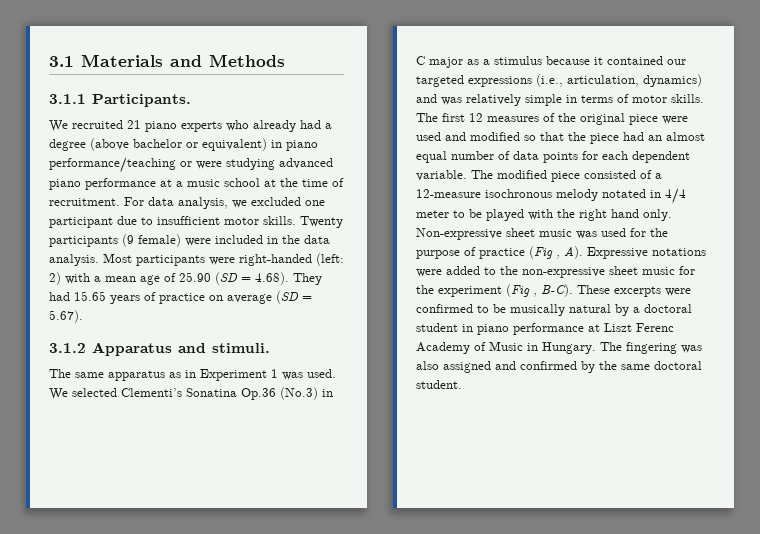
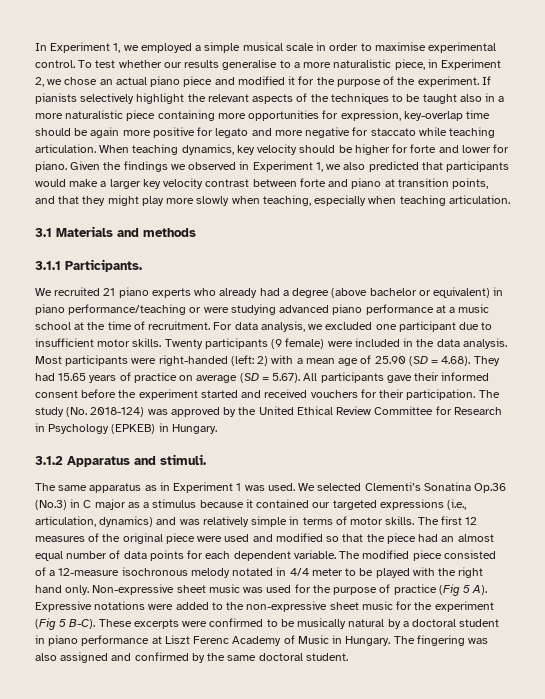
(49, 61) none -> [35,42,497,53] [35,59,502,70] [35,76,491,87] [35,93,505,104] [35,110,491,121] [35,127,496,138] [35,144,510,155] [35,161,510,172] [35,178,489,189] [35,195,510,206] In Experiment 1, we employed a simple musical scale in order to maximise experimental control. To test whether our results generalise to a more naturalistic piece, in Experiment 2, we chose an actual piano piece and modified it for the purpose of the experiment. If pianists selectively highlight the relevant aspects of the techniques to be taught also in a more naturalistic piece containing more opportunities for expression, key-overlap time should be again more positive for legato and more negative for staccato while teaching articulation. When teaching dynamics, key velocity should be higher for forte and lower for piano. Given the findings we observed in Experiment 1, we also predicted that participants would make a larger key velocity contrast between forte and piano at transition points, and that they might play more slowly when teaching, especially when teaching articulation. //
[209,54,285,67] Methods -> [143,228,196,237] methods
(83, 316) none -> [303,372,490,383] [35,389,500,400] [35,406,502,417] [35,423,217,434] All participants gave their informed consent before the experiment started and received vouchers for their participation. The study (No. 2018-124) was approved by the United Ethical Review Committee for Research in Psychology (EPKEB) in Hungary.
[556,255,560,259] , -> [463,585,471,593] 5
[533,293,537,297] , -> [59,619,67,627] 5

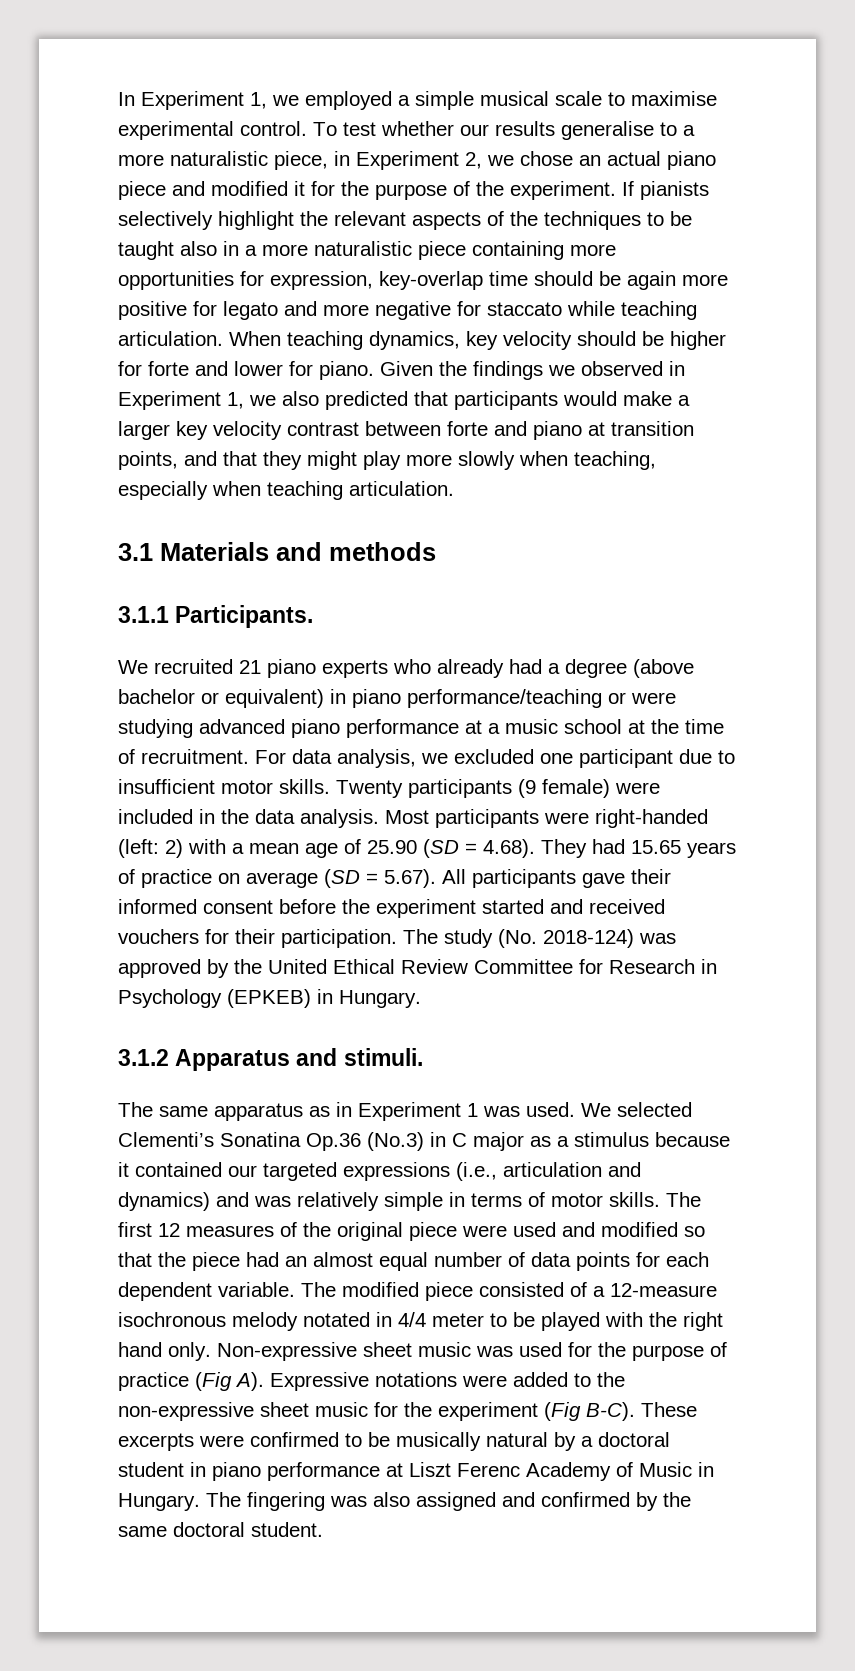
[316,42,359,51] in order -> (602, 98) none
[35,516,96,527] articulation, -> [503,1162,641,1177] articulation and
[463,585,471,593] 5 -> (232, 1381) none
[59,619,67,627] 5 -> (581, 1411) none

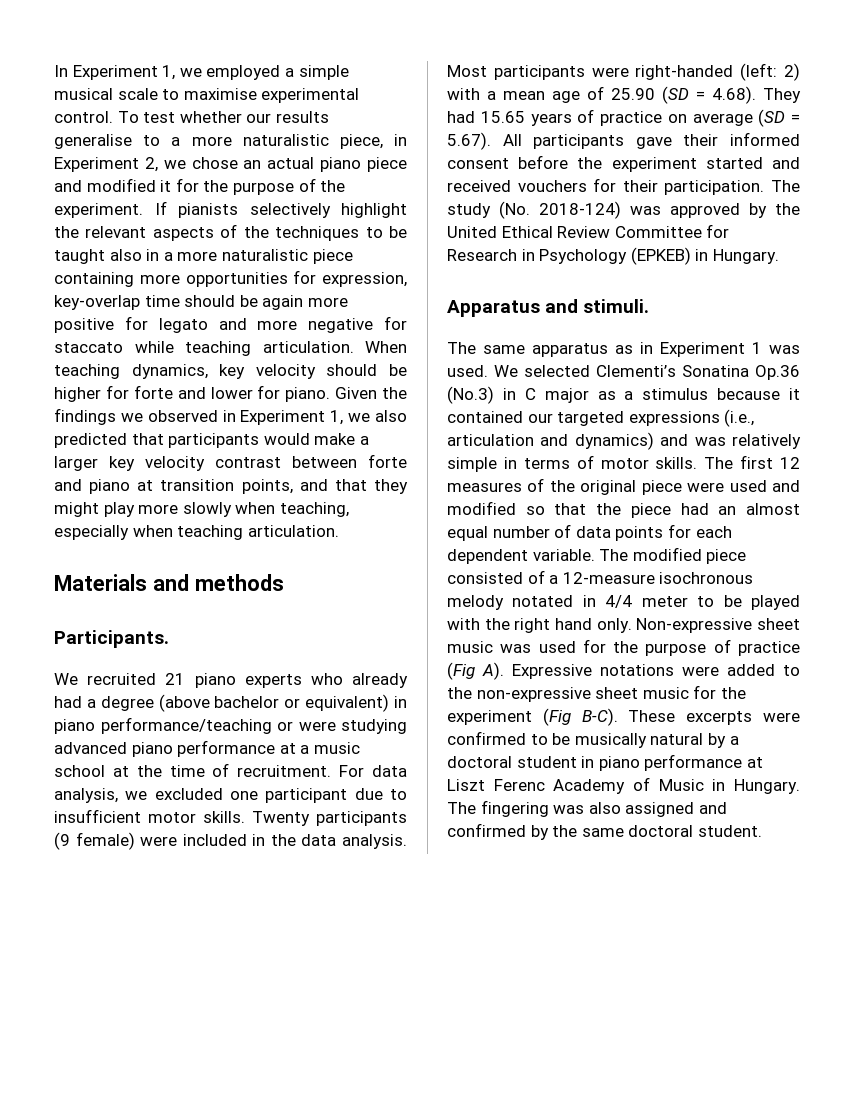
[118,543,153,561] 3.1 -> (339, 531) none
[118,606,169,623] 3.1.1 -> (284, 582) none
[118,1049,169,1066] 3.1.2 -> (779, 256) none

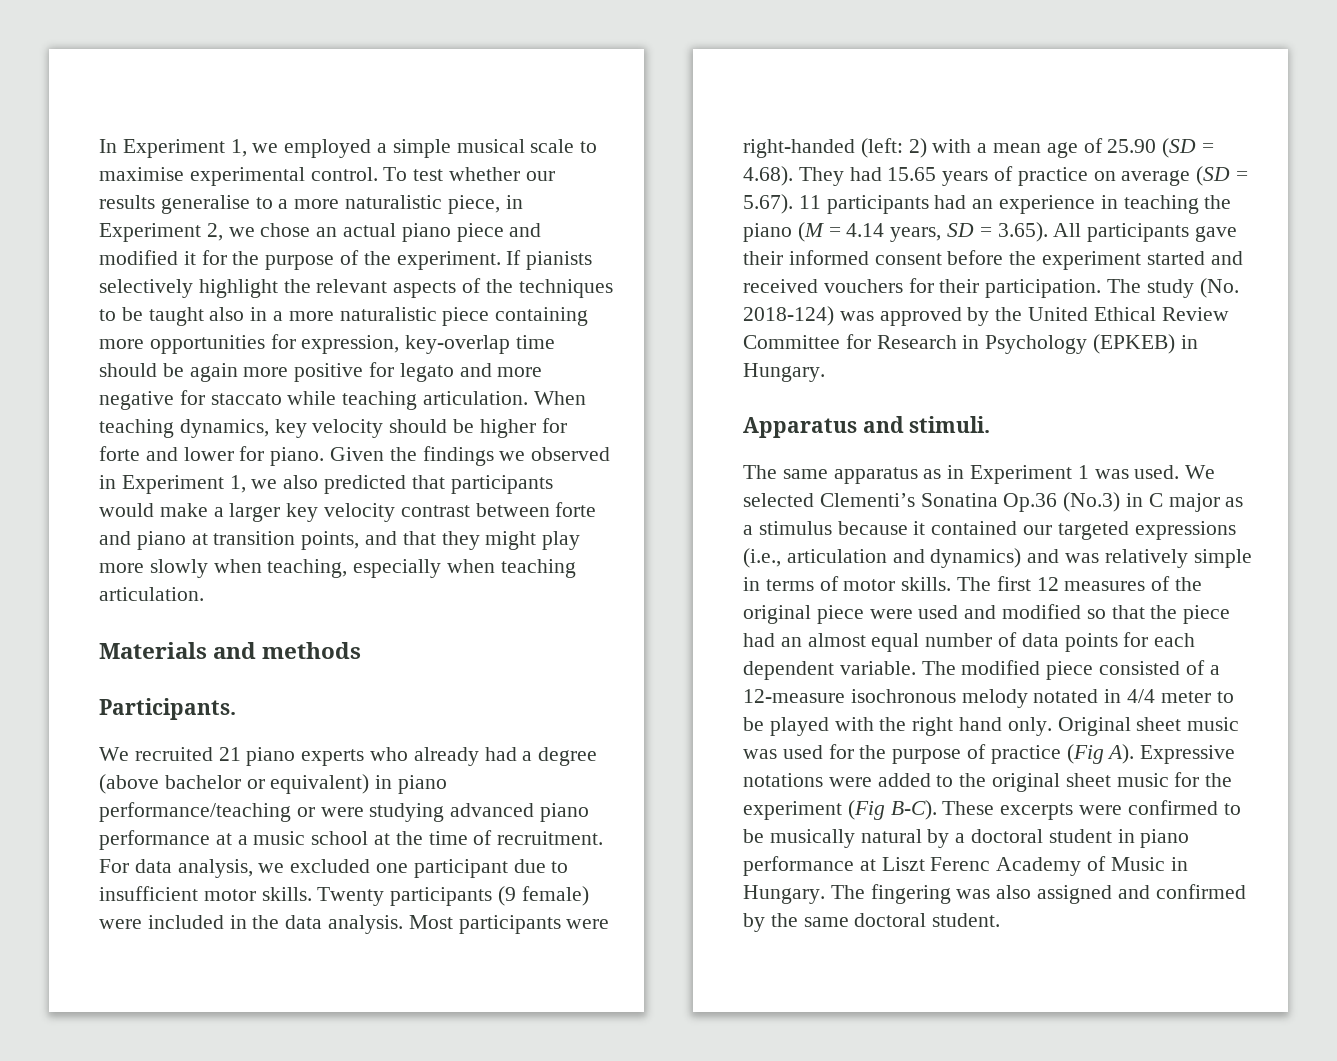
(491, 141) none -> [798,195,1232,214] [743,222,1048,242] 11 participants had an experience in teaching the piano (M = 4.14 years, SD = 3.65).
[636,618,753,633] Non-expressive -> [1057,717,1131,736] Original
[476,687,591,702] non-expressive -> [992,773,1061,792] original

